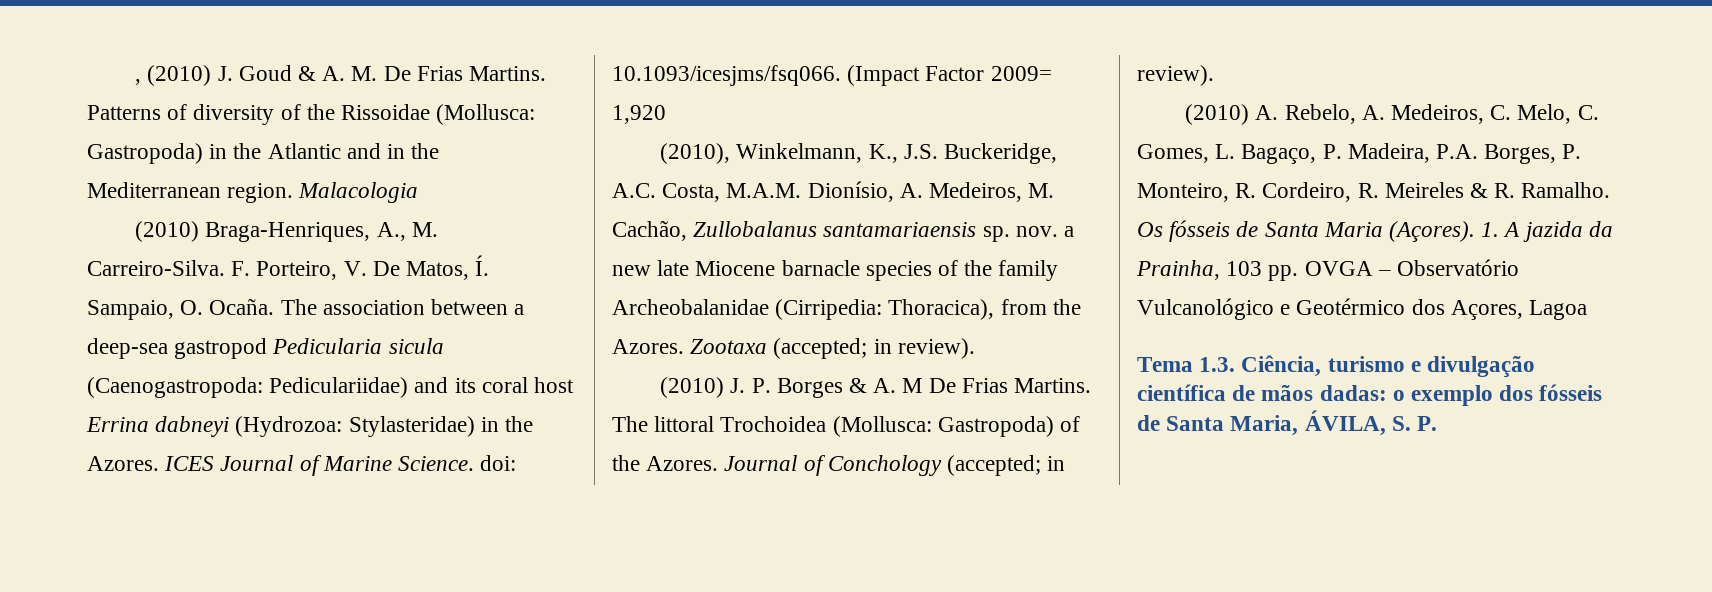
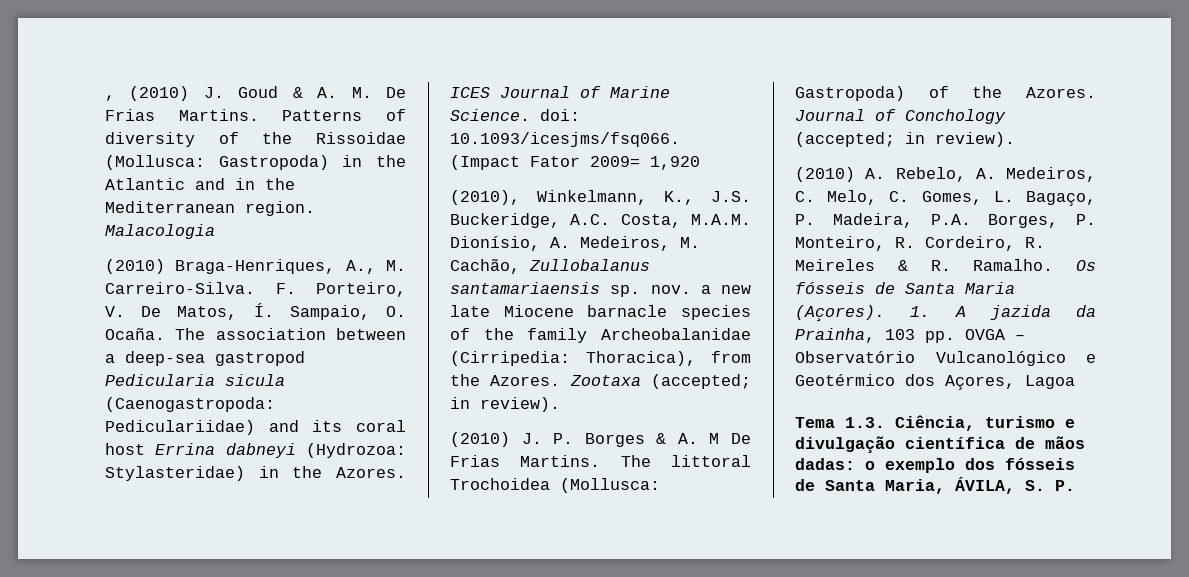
[925,66,985,81] Factor -> [530,156,580,167] Fator

